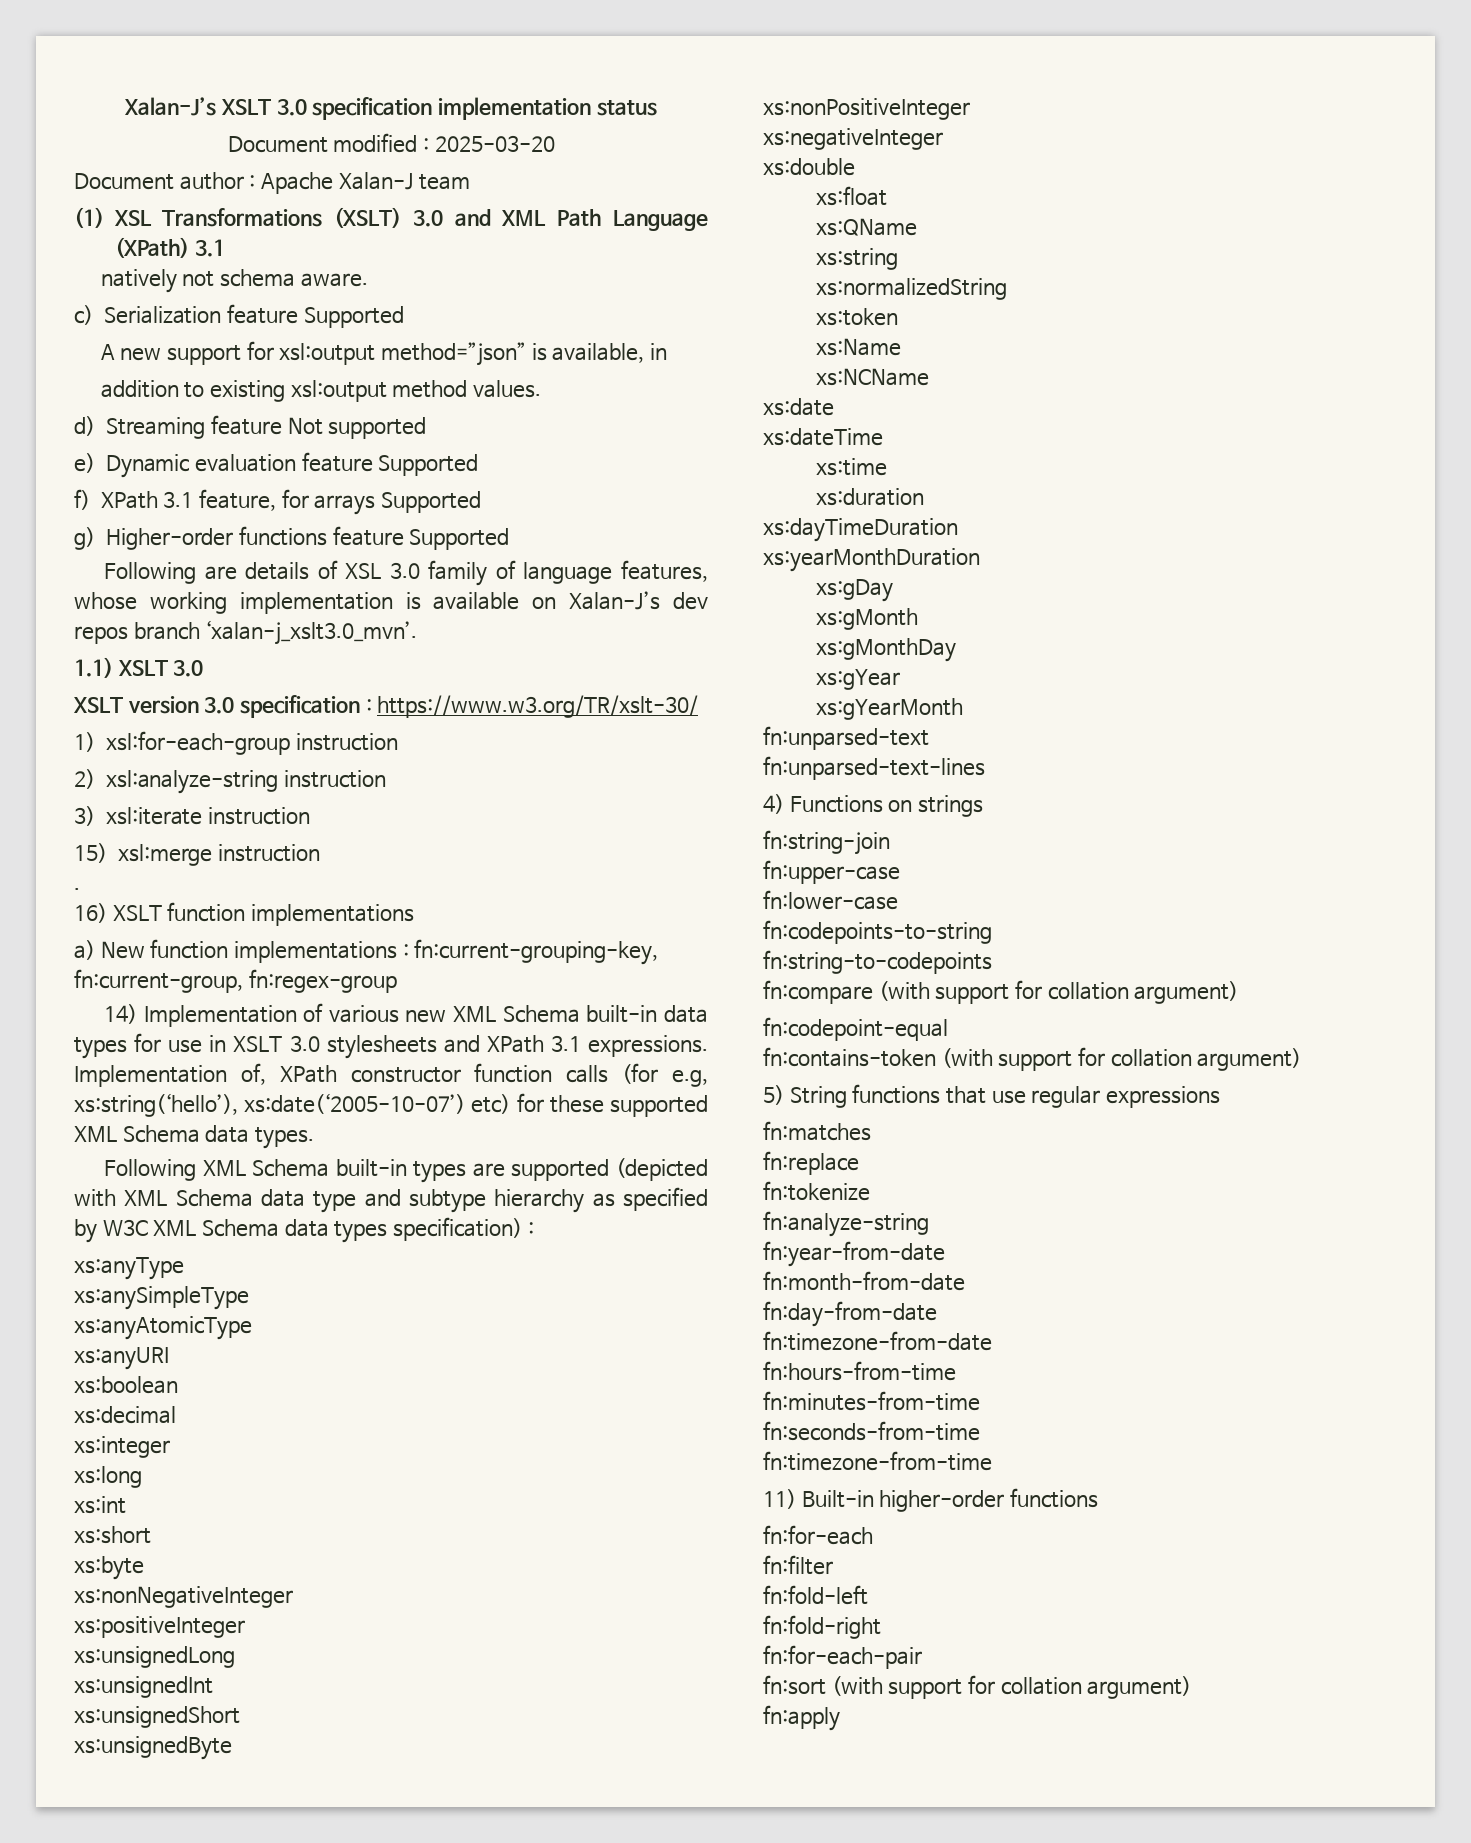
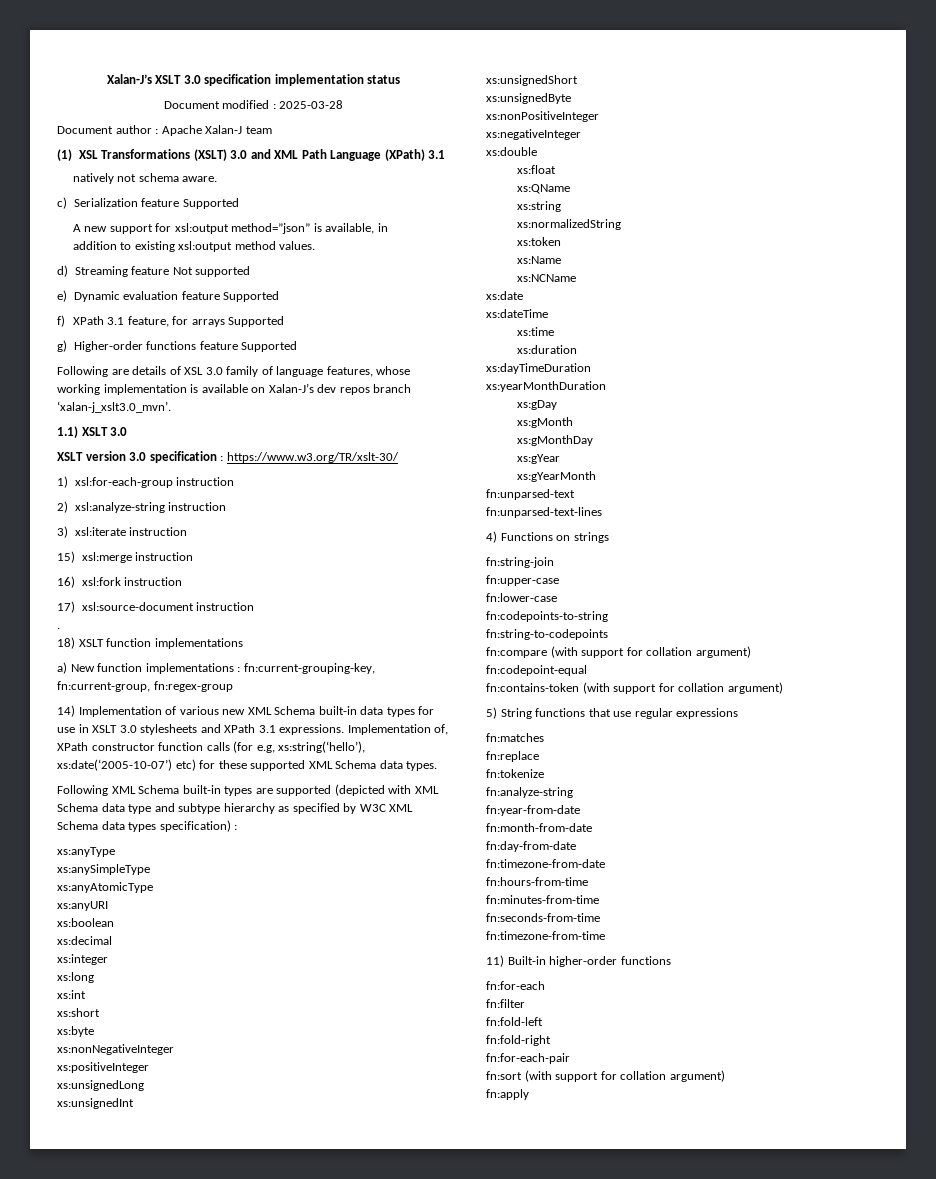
[434,135,555,152] 2025-03-20 -> [279,100,344,109] 2025-03-28
(321, 853) none -> [57,576,183,588] [57,601,255,613] // 16) xsl:fork instruction // 17) xsl:source-document instruction
[74,903,107,923] 16) -> [57,637,75,649] 18)

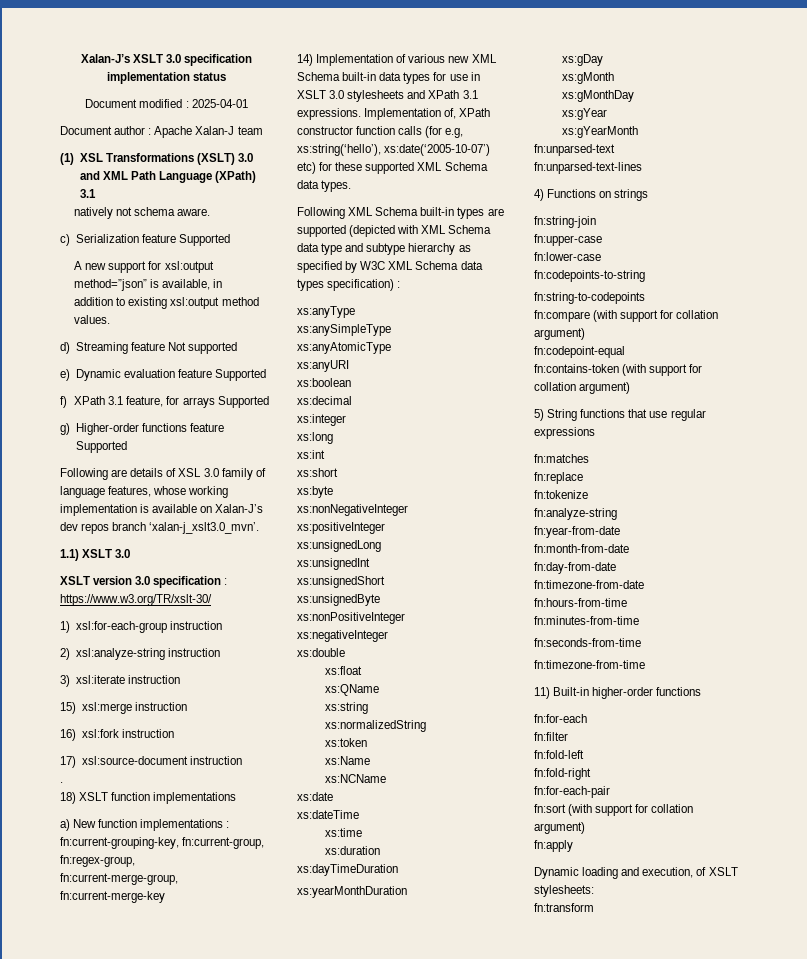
[279,100,344,109] 2025-03-28 -> [191,99,248,108] 2025-04-01
[153,681,233,692] fn:regex-group -> [60,855,135,867] [60,873,178,885] [60,891,165,903] fn:regex-group, // fn:current-merge-group, fn:current-merge-key
(529, 1094) none -> [534,867,738,879] [534,885,594,897] [534,903,594,912] // Dynamic loading and execution, of XSLT stylesheets: // fn:transform

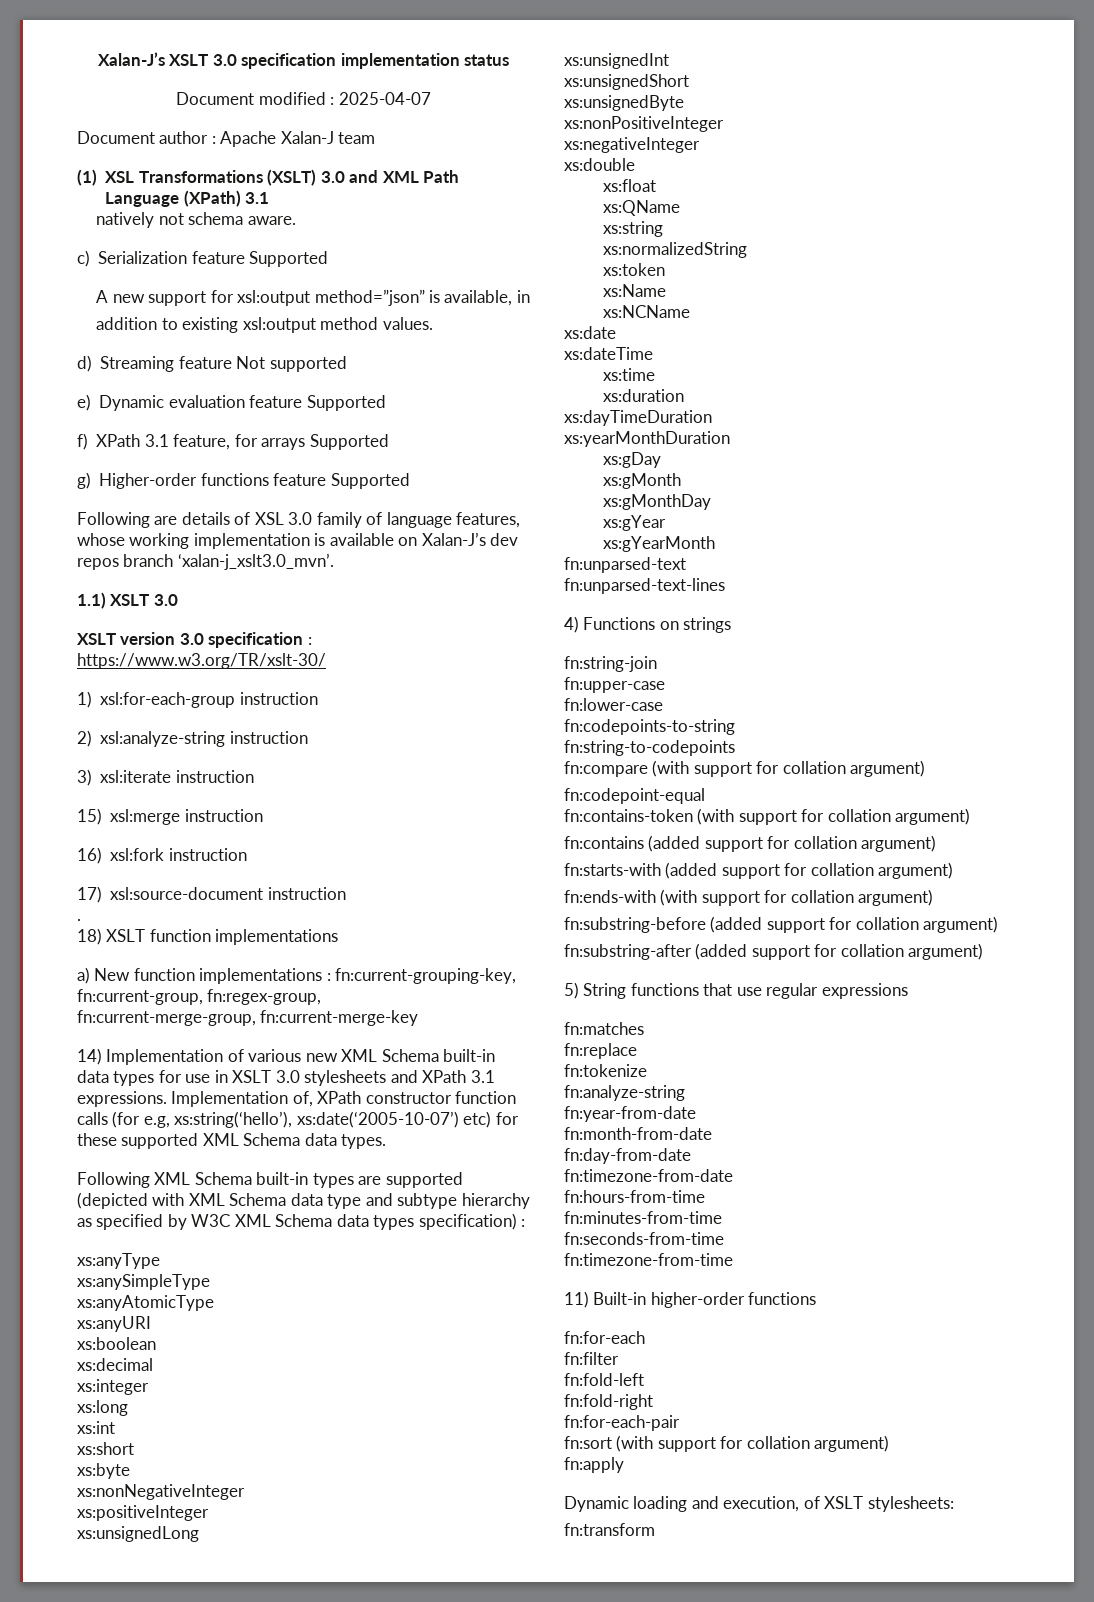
[191,99,248,108] 2025-04-01 -> [338,92,431,105] 2025-04-07
(631, 388) none -> [564,835,937,852] [564,862,954,879] [564,889,934,906] [564,916,999,933] [564,943,984,960] // fn:contains (added support for collation argument) // fn:starts-with (added support for collation argument) // fn:ends-with (with support for collation argument) // fn:substring-before (added support for collation argument) // fn:substring-after (added support for collation argument)

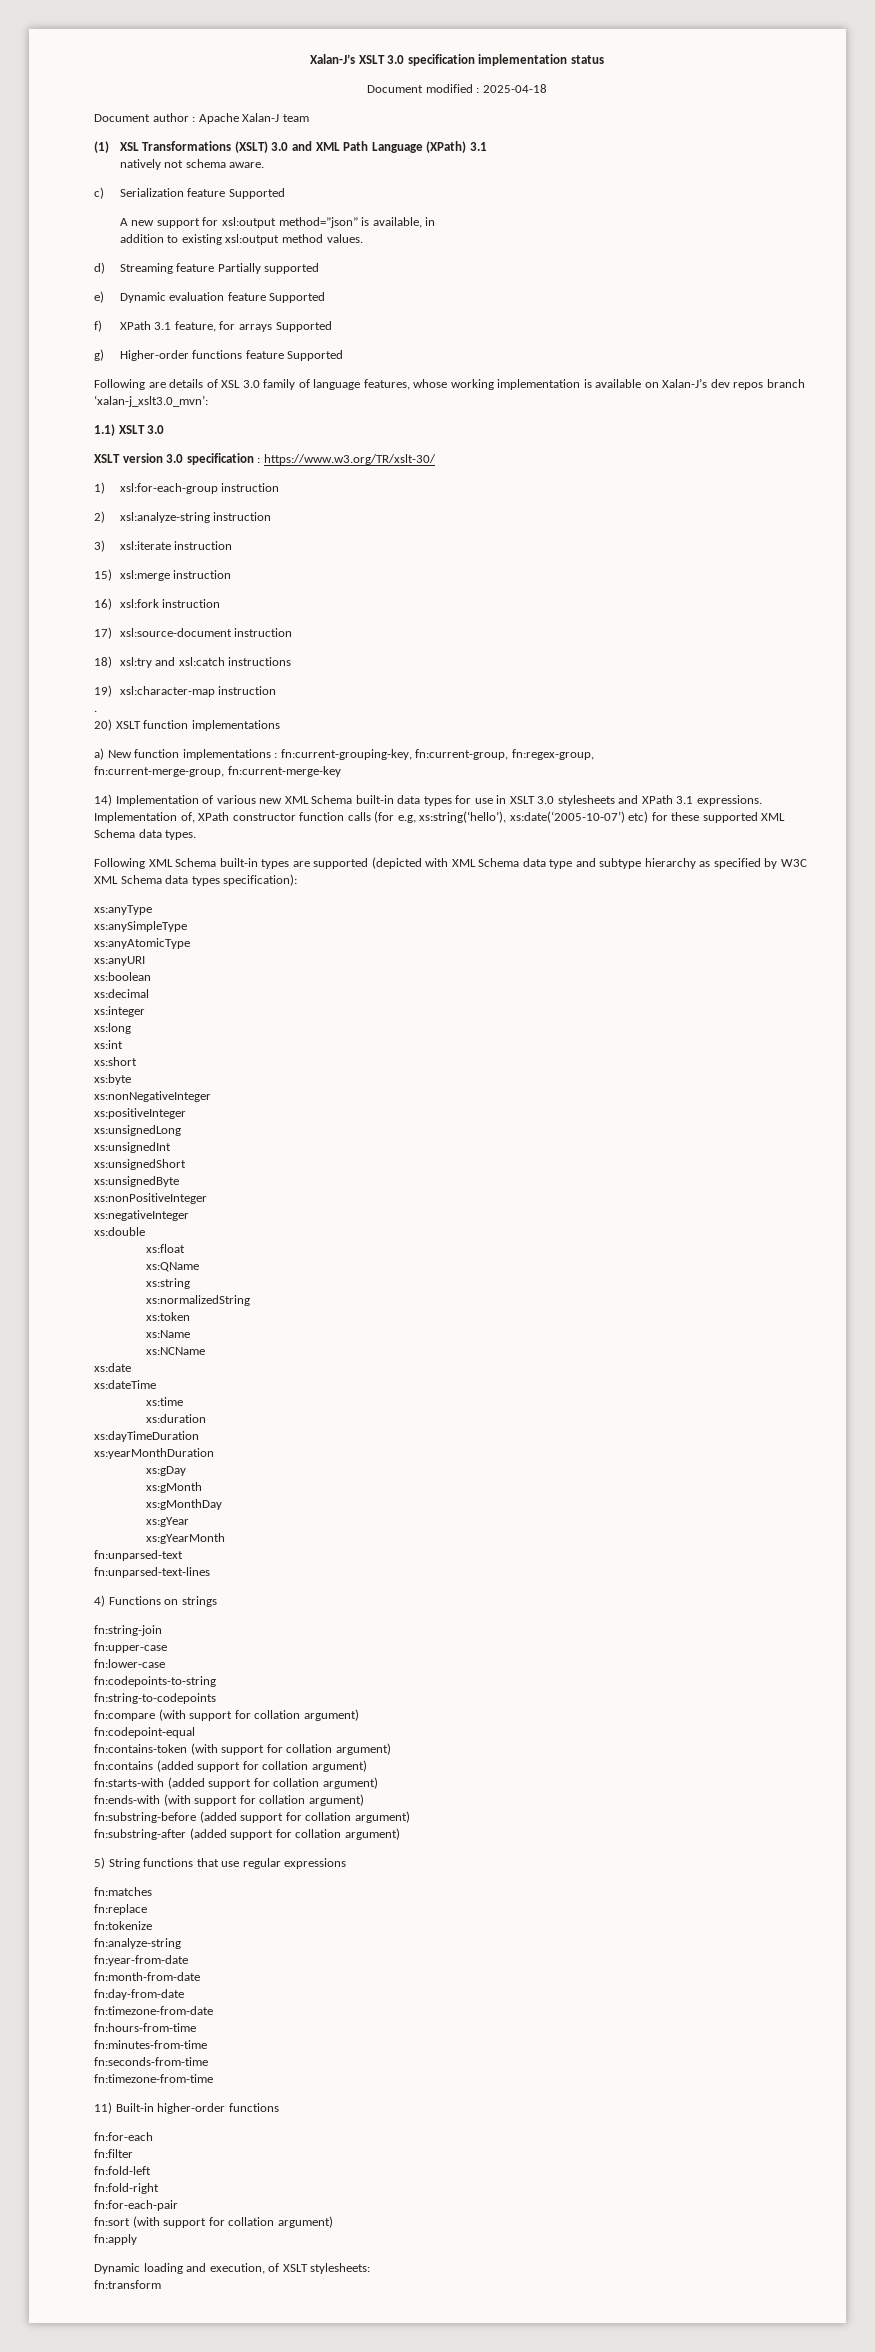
[338,92,431,105] 2025-04-07 -> [482,84,547,93] 2025-04-18
[236,356,266,369] Not -> [217,263,261,274] Partially
[177,553,334,570] ‘xalan-j_xslt3.0_mvn’. -> [94,395,208,407] ‘xalan-j_xslt3.0_mvn’:
(346, 893) none -> [94,656,292,668] [94,685,277,697] // 18) xsl:try and xsl:catch instructions // 19) xsl:character-map instruction
[77,928,102,945] 18) -> [94,719,112,731] 20)
[418,1213,526,1230] specification) : -> [223,874,298,886] specification):

